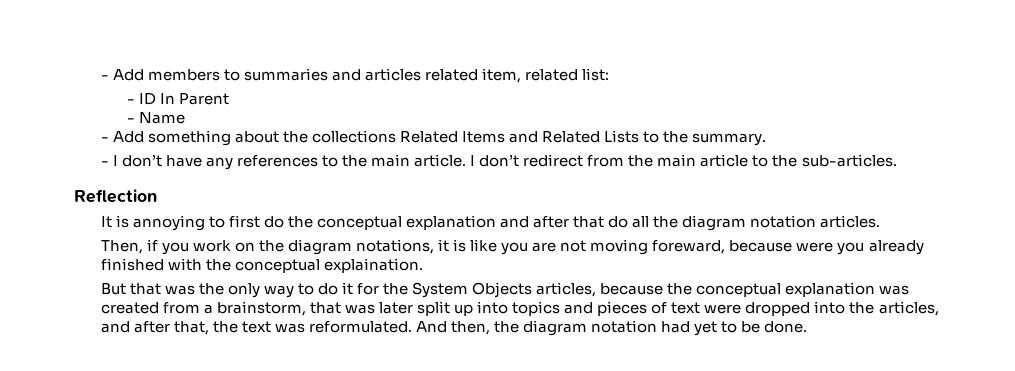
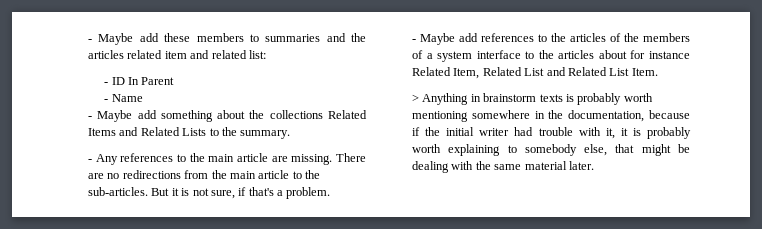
[100,69,144,81] - Add -> [88,33,191,45] - Maybe add these
(361, 75) none -> [350,33,366,42] the
[481,68,521,83] item, -> [164,50,210,59] item and
[112,131,144,143] Add -> [97,110,157,122] Maybe add
[112,154,584,170] I don’t have any references to the main article. I don’t redirect -> [95,153,366,165] [88,170,181,179] Any references to the main article are missing. There are no redirections
[74,189,157,203] [100,215,881,231] [100,239,924,255] [100,258,423,273] [100,282,910,298] [100,301,939,316] [100,320,808,336] // Reflection // It is annoying to first do the conceptual explanation and after that do all the diagram notation articles. // Then, if you work on the diagram notations, it is like you are not moving foreward, because were you already finished with the conceptual explaination. // But that was the only way to do it for the System Objects articles, because the conceptual explanation was created from a brainstorm, that was later split up into topics and pieces of text were dropped into the articles, and after that, the text was reformulated. And then, the diagram notation had yet to be done. -> [151,187,331,199] [412,33,690,45] [412,50,690,62] [412,67,658,79] [412,93,653,105] [412,110,690,122] [412,127,691,139] [412,144,690,156] [412,161,594,173] But it is not sure, if that's a problem. // - Maybe add references to the articles of the members of a system interface to the articles about for instance Related Item, Related List and Related List Item. // > Anything in brainstorm texts is probably worth mentioning somewhere in the documentation, because if the initial writer had trouble with it, it is probably worth explaining to somebody else, that might be dealing with the same material later.

